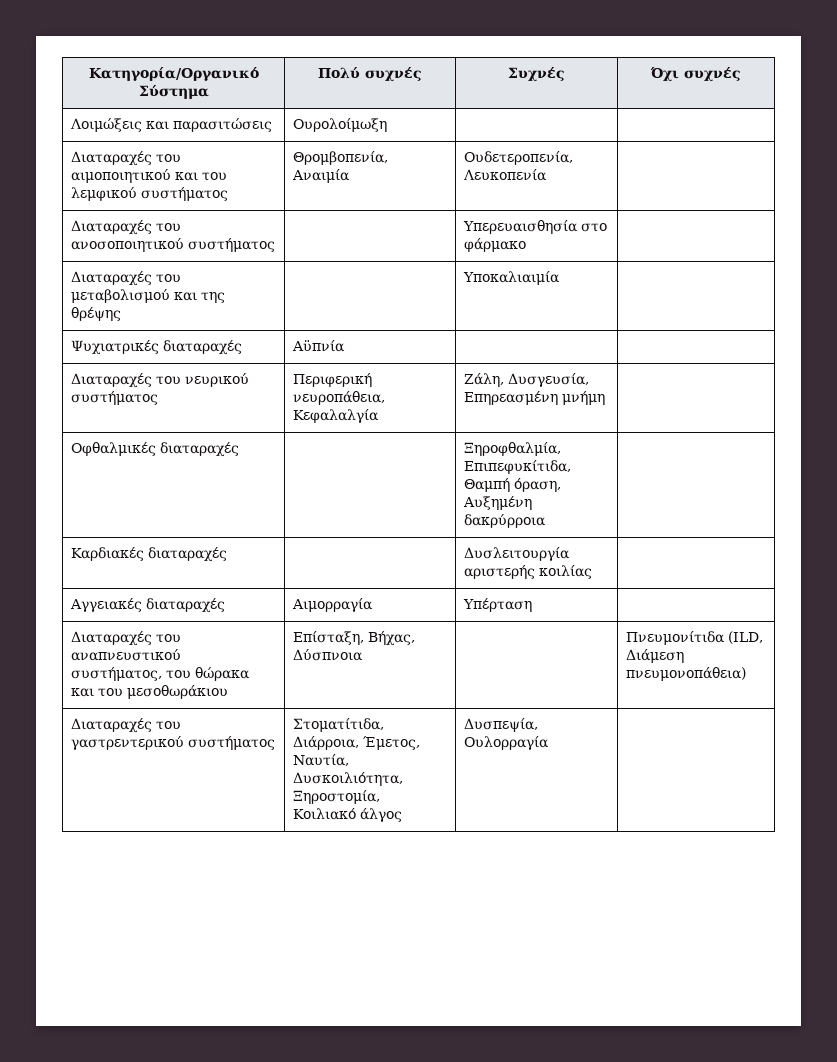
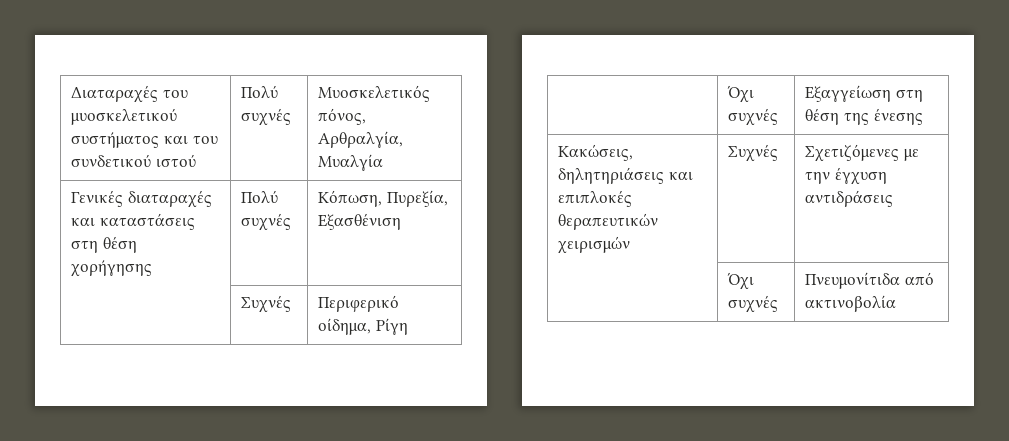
[88,67,259,81] [138,85,209,99] [318,67,422,82] [508,67,565,82] [650,67,741,82] [70,118,273,132] [293,118,388,132] [71,151,182,166] [71,169,228,183] [71,187,229,201] [293,151,389,165] [292,169,351,183] [464,151,574,165] [463,169,548,181] [71,220,182,235] [71,238,276,252] [463,220,608,234] [464,238,527,252] [71,271,182,286] [71,289,226,303] [71,307,122,321] [463,271,561,285] [71,340,243,355] [292,340,346,352] [71,373,250,388] [71,391,159,405] [293,373,373,387] [293,391,386,405] [293,409,380,423] [464,373,590,387] [464,391,606,405] [71,442,240,457] [464,442,562,456] [464,460,572,474] [464,478,562,492] [463,496,533,510] [464,514,547,528] [71,547,228,562] [464,547,571,561] [464,565,593,579] [70,598,226,613] [292,598,374,612] [463,598,533,612] [71,631,182,646] [71,649,182,661] [71,667,251,681] [71,685,229,699] [293,631,416,646] [293,649,364,661] [626,631,764,645] [626,649,685,663] [626,667,747,681] [71,718,182,733] [71,736,276,750] [293,718,385,732] [293,736,421,750] [293,754,350,766] [293,772,404,786] [293,790,381,804] [293,808,403,822] [464,718,539,732] [464,736,550,750] Kατηγορία/Οργανικό Σύστημα | Πολύ συχνές | Συχνές | Όχι συχνές // Λοιμώξεις και παρασιτώσεις | Ουρολοίμωξη | | // Διαταραχές του αιμοποιητικού και του λεμφικού συστήματος | Θρομβοπενία, Αναιμία | Ουδετεροπενία, Λευκοπενία | // Διαταραχές του ανοσοποιητικού συστήματος | | Υπερευαισθησία στο φάρμακο | // Διαταραχές του μεταβολισμού και της θρέψης | | Υποκαλιαιμία | // Ψυχιατρικές διαταραχές | Αϋπνία | | // Διαταραχές του νευρικού συστήματος | Περιφερική νευροπάθεια, Κεφαλαλγία | Zάλη, Δυσγευσία, Επηρεασμένη μνήμη | // Οφθαλμικές διαταραχές | | Ξηροφθαλμία, Επιπεφυκίτιδα, Θαμπή όραση, Αυξημένη δακρύρροια | // Καρδιακές διαταραχές | | Δυσλειτουργία αριστερής κοιλίας | // Αγγειακές διαταραχές | Αιμορραγία | Υπέρταση | // Διαταραχές του αναπνευστικού συστήματος, του θώρακα και του μεσοθωράκιου | Επίσταξη, Βήχας, Δύσπνοια | | Πνευμονίτιδα (ILD, Διάμεση πνευμονοπάθεια) // Διαταραχές του γαστρεντερικού συστήματος | Στοματίτιδα, Διάρροια, Έμετος, Ναυτία, Δυσκοιλιότητα, Ξηροστομία, Κοιλιακό άλγος | Δυσπεψία, Ουλορραγία | -> [71,85,188,103] [71,108,178,125] [71,132,218,148] [71,154,196,167] [241,85,279,99] [241,108,292,126] [318,85,431,102] [318,108,367,125] [318,131,404,148] [318,154,384,171] [71,190,212,208] [71,213,195,230] [71,236,137,253] [71,260,153,277] [241,190,279,204] [241,213,292,231] [318,190,448,207] [318,213,402,230] [241,295,292,313] [318,295,400,312] [318,318,408,335] [727,85,755,103] [728,108,779,126] [805,85,923,102] [805,108,923,125] [558,144,634,161] [558,167,693,184] [558,190,633,207] [558,213,659,230] [558,236,631,254] [728,144,779,162] [805,144,919,162] [805,167,887,185] [805,190,894,207] [727,272,755,290] [728,295,779,313] [805,272,934,289] [805,295,897,312] Διαταραχές του μυοσκελετικού συστήματος και του συνδετικού ιστού | Πολύ συχνές | Μυοσκελετικός πόνος, Αρθραλγία, Μυαλγία // Γενικές διαταραχές και καταστάσεις στη θέση χορήγησης | Πολύ συχνές | Κόπωση, Πυρεξία, Εξασθένιση // | Συχνές | Περιφερικό οίδημα, Ρίγη // | Όχι συχνές | Εξαγγείωση στη θέση της ένεσης // Κακώσεις, δηλητηριάσεις και επιπλοκές θεραπευτικών χειρισμών | Συχνές | Σχετιζόμενες με την έγχυση αντιδράσεις // | Όχι συχνές | Πνευμονίτιδα από ακτινοβολία

